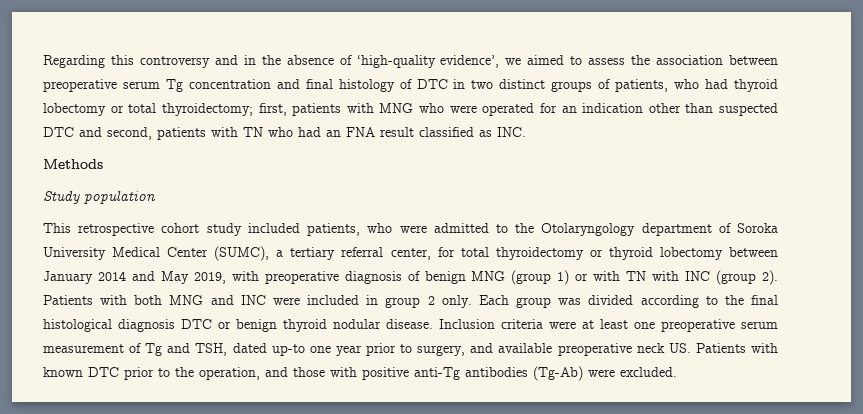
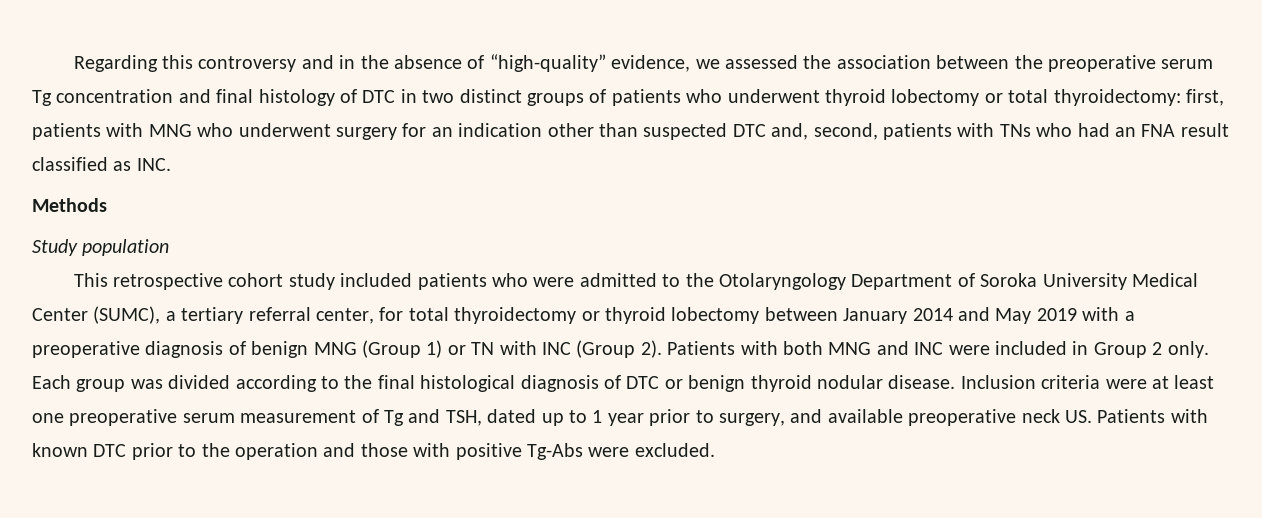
[356,55,626,68] ‘high-quality evidence’, we aimed to assess -> [489,54,798,72] “high-quality” evidence, we assessed
(778, 60) none -> [1014,55,1043,69] the
[615,79,729,92] patients, who had -> [611,89,820,106] patients who underwent
[161,103,253,116] thyroidectomy; -> [1053,89,1181,106] thyroidectomy:
[449,103,535,116] were operated -> [238,123,397,140] underwent surgery
[79,127,102,137] and -> [771,123,809,140] and,
[243,127,263,137] TN -> [999,124,1031,137] TNs
[307,223,361,236] patients, -> [417,273,487,290] patients
[641,223,712,236] department -> [851,274,953,290] Department
[193,271,259,284] 2019, with -> [1036,307,1135,321] 2019 with a
[511,270,552,285] (group -> [362,340,421,358] (Group
[593,271,621,281] with -> (466, 350) none
[716,270,757,285] (group -> [576,340,636,358] (Group
[385,297,421,308] group -> [1093,342,1147,358] Group
(175, 325) none -> [603,375,621,389] of
[271,344,331,356] up-to one -> [541,410,603,426] up to 1
[199,367,260,380] operation, -> [235,443,318,460] operation
[414,366,583,381] anti-Tg antibodies (Tg-Ab) -> [526,443,583,460] Tg-Abs

